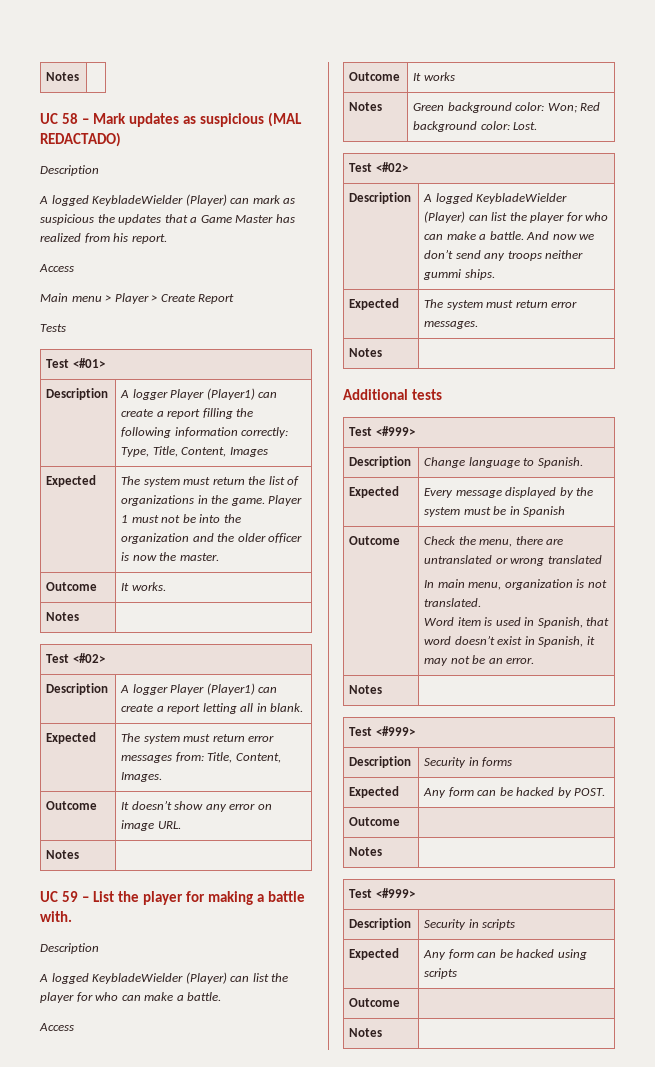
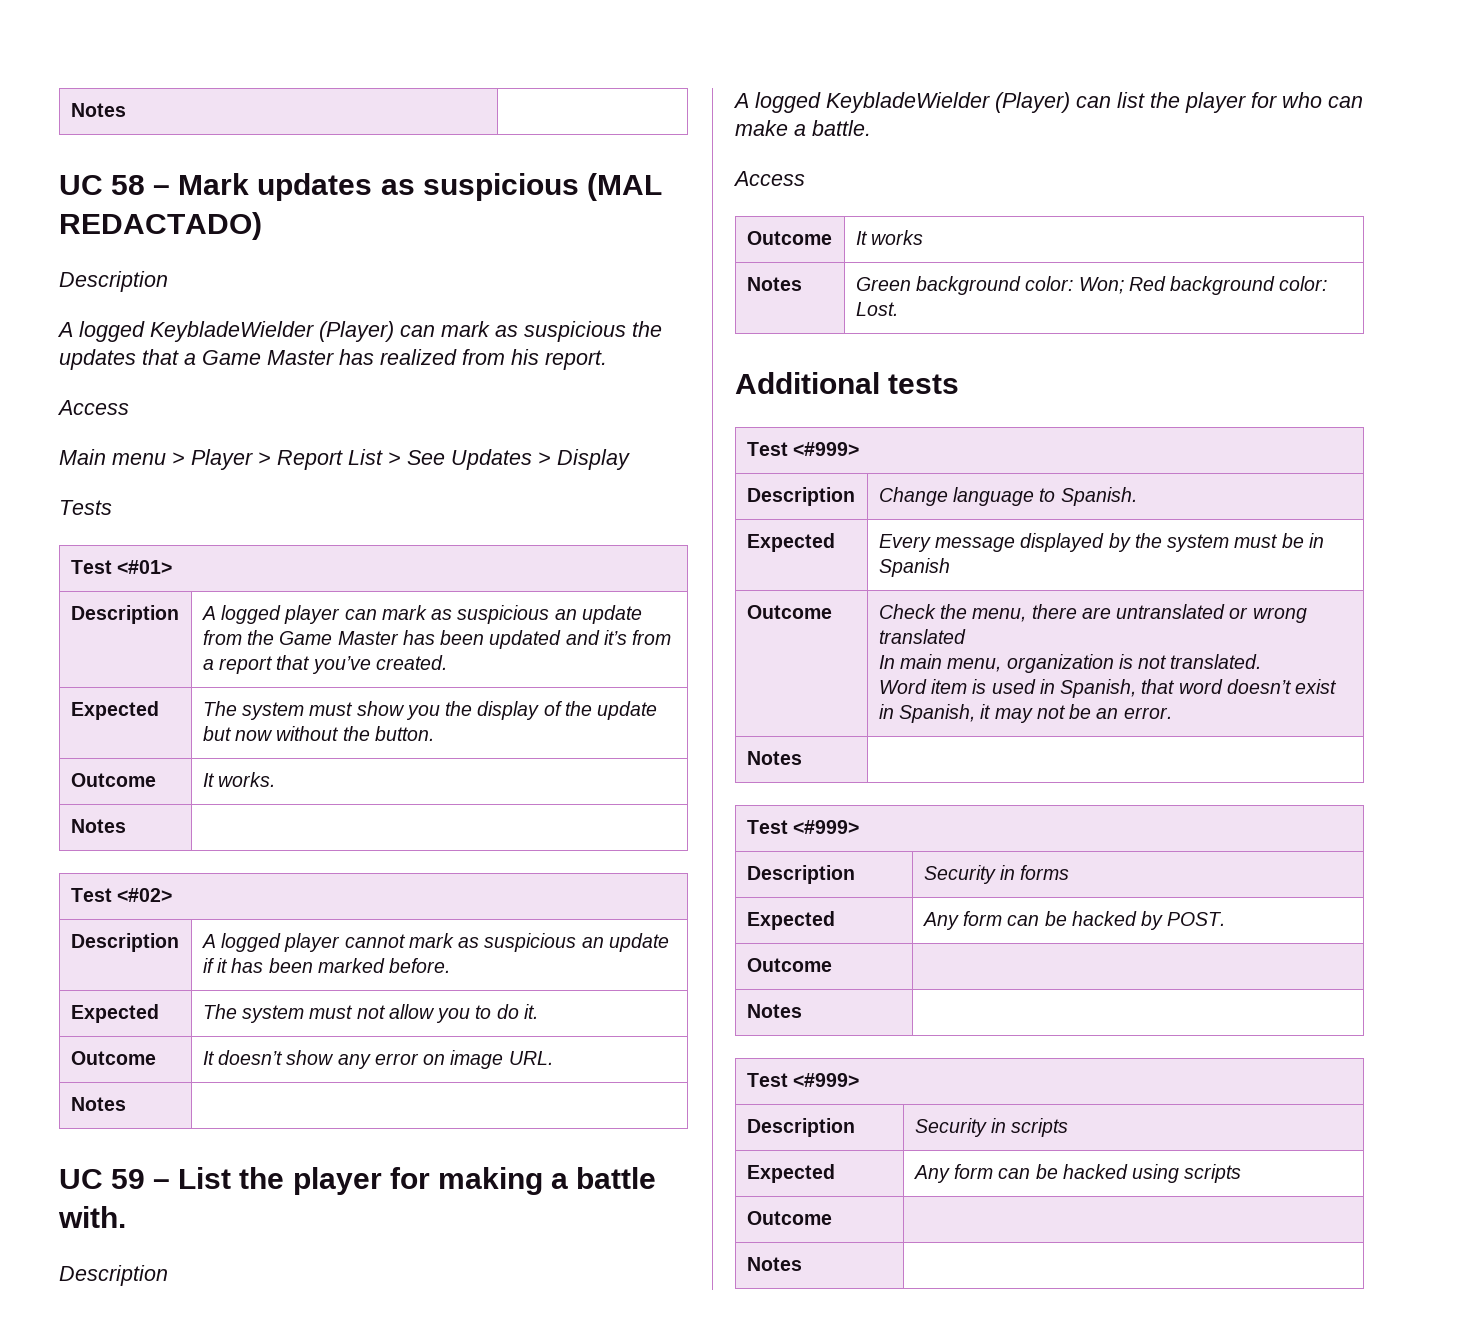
[160,294,195,302] Create -> (271, 458) none
(235, 299) none -> [348,449,630,470] List > See Updates > Display
[132,388,278,400] [121,408,254,419] [121,427,289,438] [121,446,268,457] [46,475,97,487] [121,476,300,487] [121,495,303,506] [121,514,241,523] [121,533,303,544] [121,552,219,561] logger Player (Player1) can create a report filling the following information correctly: Type, Title, Content, Images // Expected | The system must return the list of organizations in the game. Player 1 must not be into the organization and the older officer is now the master. -> [221,605,642,624] [202,630,672,649] [202,655,447,674] [70,701,159,720] [202,701,658,720] [202,726,434,741] logged player can mark as suspicious an update from the Game Master has been updated and it’s from a report that you’ve created. // Expected | The system must show you the display of the update but now without the button.
[132,683,278,695] [121,703,304,714] [46,732,97,744] [121,733,275,744] [121,752,281,763] [121,772,163,782] logger Player (Player1) can create a report letting all in blank. // Expected | The system must return error messages from: Title, Content, Images. -> [221,933,669,952] [202,958,451,973] [70,1004,159,1023] [202,1004,538,1023] logged player cannot mark as suspicious an update if it has been marked before. // Expected | The system must not allow you to do it.
[349,162,408,172] [349,192,412,204] [423,193,568,204] [424,211,609,223] [424,231,595,240] [424,249,584,261] [423,269,495,280] [349,298,400,310] [424,299,578,310] [424,321,479,329] [349,348,383,357] // Test <#02> // Description | A logged KeybladeWielder (Player) can list the player for who can make a battle. And now we don’t send any troops neither gummi ships. // Expected | The system must return error messages. // Notes | -> (898, 309) none

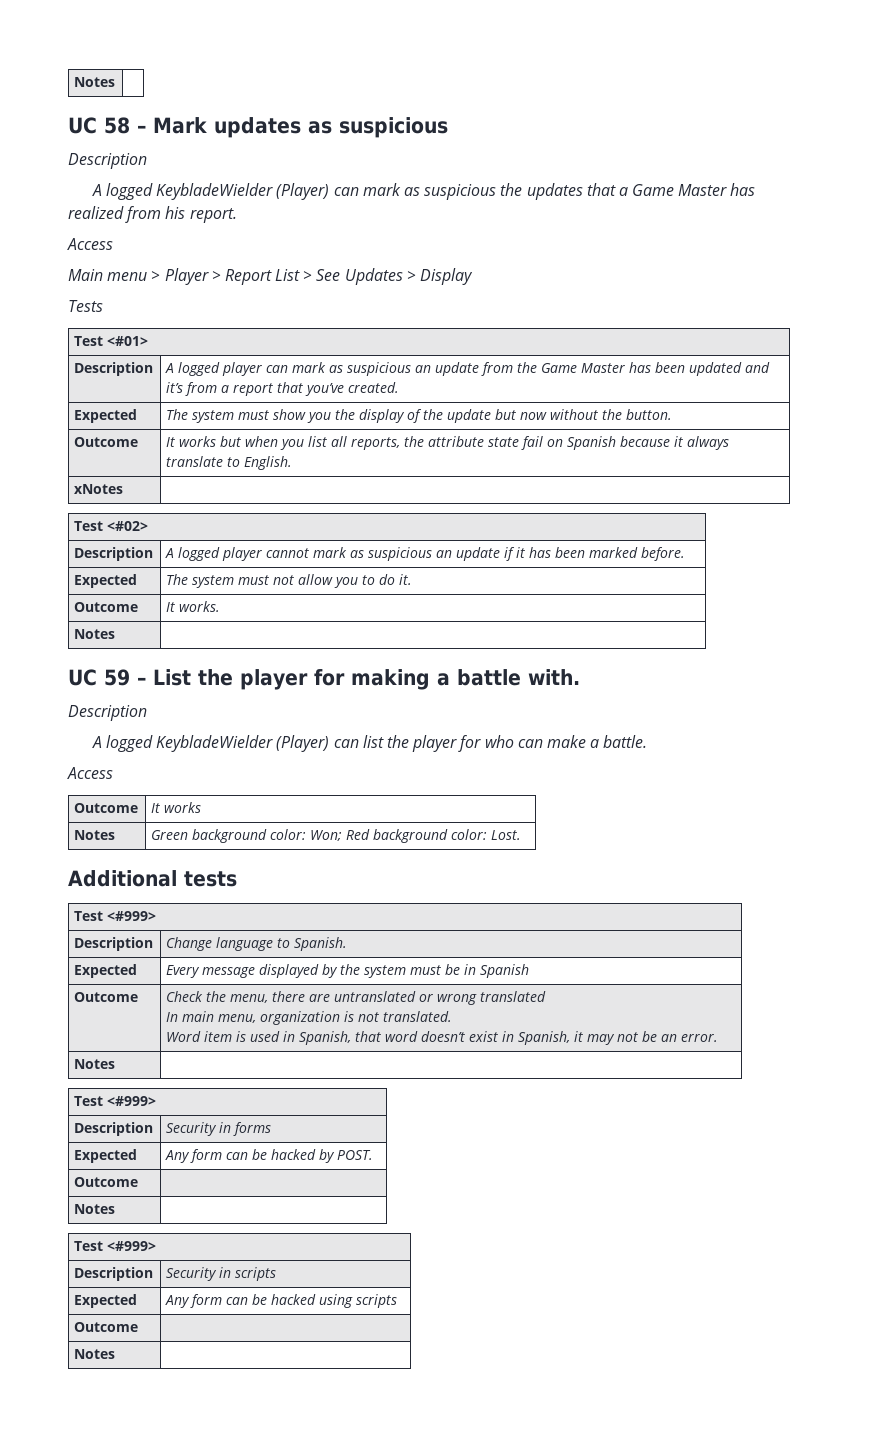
[586,173,662,201] [59,212,262,240] (MAL REDACTADO) -> (448, 127) none
[218,772,276,787] [70,819,126,833] works. // Notes -> [179,436,730,450] [166,456,293,470] [74,484,124,494] works but when you list all reports, the attribute state fail on Spanish because it always translate to English. // xNotes
[218,1050,553,1069] doesn’t show any error on image URL. -> [179,601,221,612] works.

